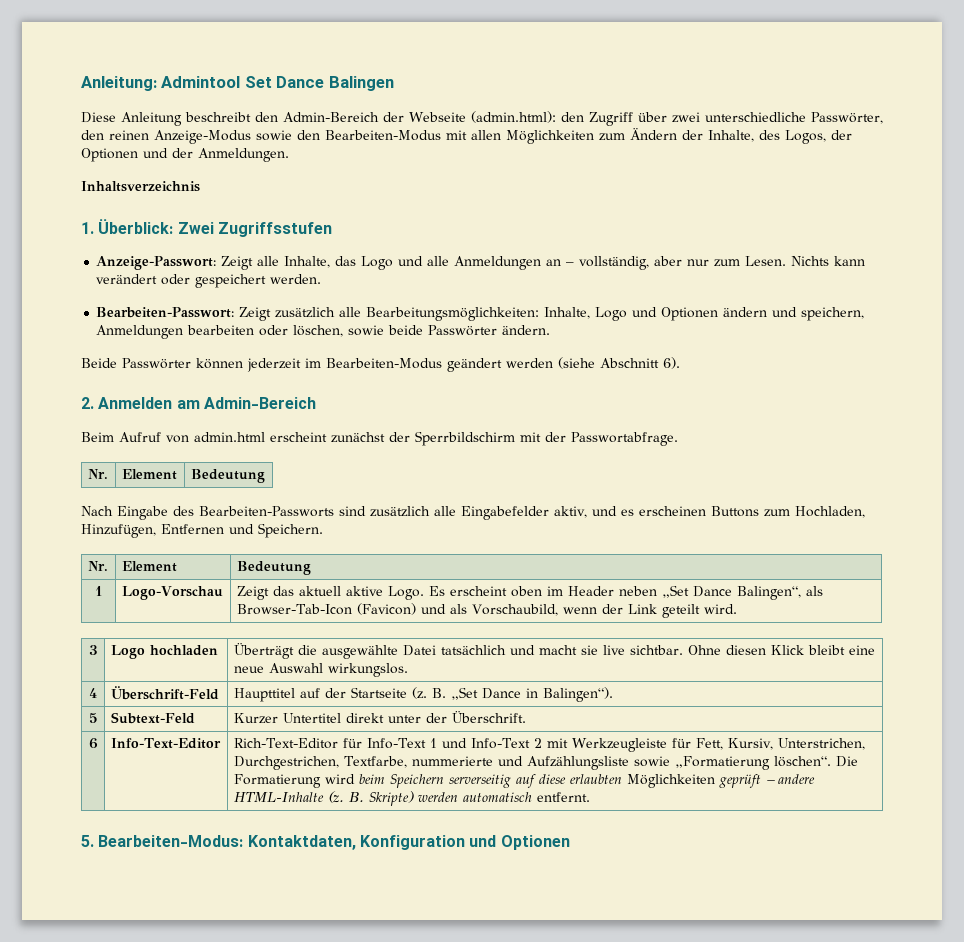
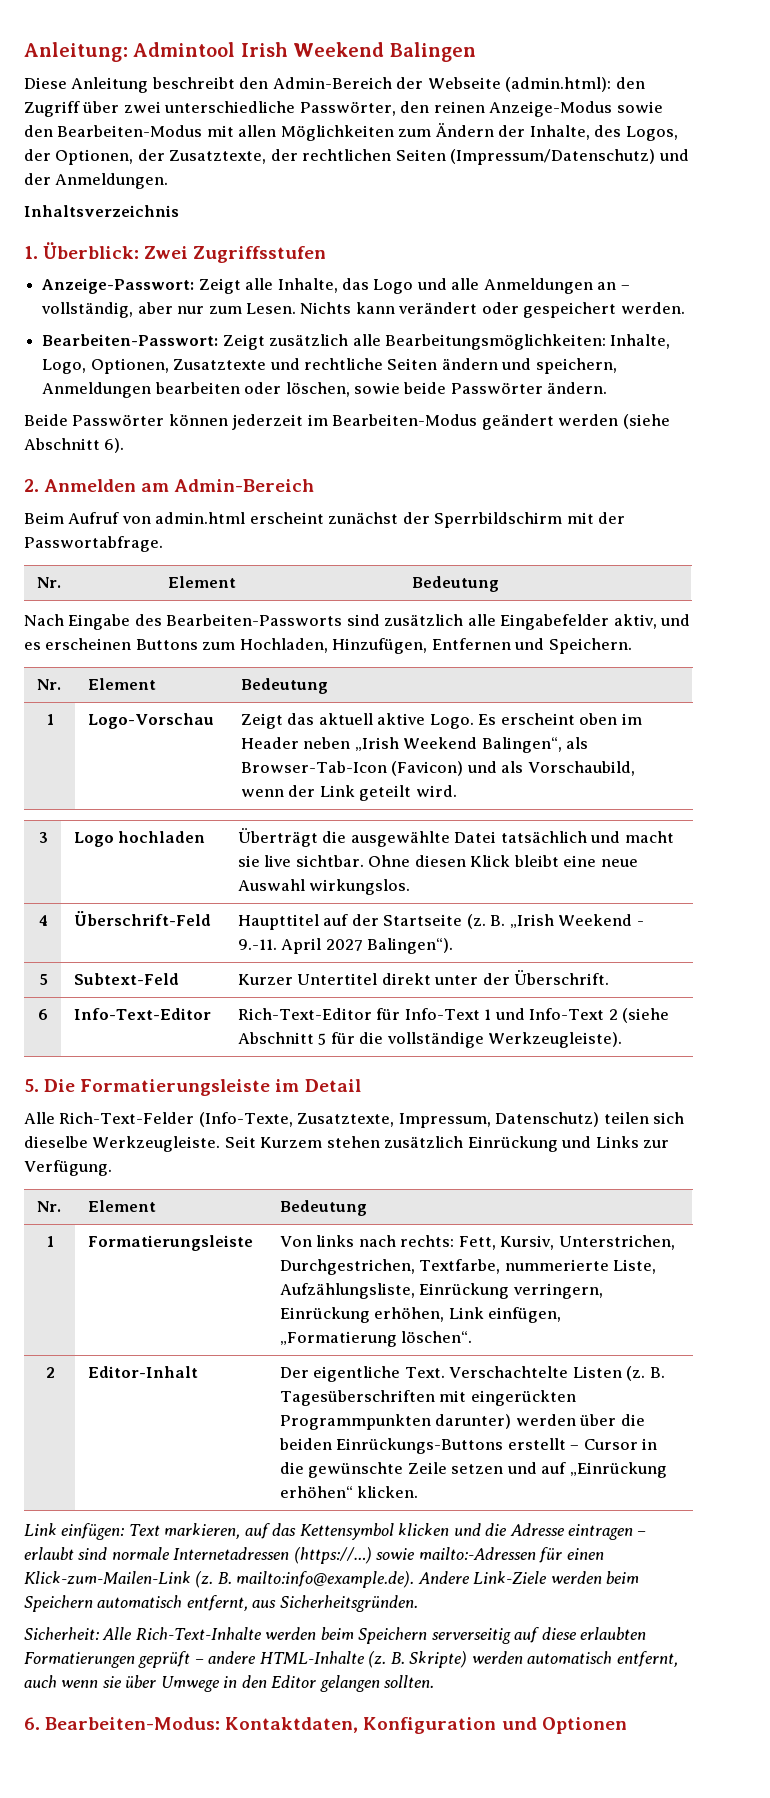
[244,76,325,88] Set Dance -> [240,42,385,57] Irish Weekend
[81,148,138,162] Optionen -> [55,149,656,165] Optionen, der Zusatztexte, der rechtlichen Seiten (Impressum/Datenschutz)
[595,307,719,321] Logo und Optionen -> [42,358,438,374] Logo, Optionen, Zusatztexte und rechtliche Seiten
[661,585,732,598] „Set Dance -> [354,737,478,751] „Irish Weekend
[450,687,538,700] „Set Dance in -> [509,914,644,928] [238,938,363,954] „Irish Weekend - 9.-11. April 2027
[546,738,691,752] mit Werkzeugleiste für -> [622,1008,670,1023] [238,1032,623,1048] [24,1079,361,1096] [24,1112,685,1128] [24,1136,670,1152] [24,1160,112,1176] [37,1201,62,1212] [88,1200,157,1212] [280,1200,368,1216] [46,1236,54,1247] [88,1235,254,1251] [280,1235,455,1247] (siehe Abschnitt 5 für die vollständige Werkzeugleiste). // 5. Die Formatierungsleiste im Detail // Alle Rich-Text-Felder (Info-Texte, Zusatztexte, Impressum, Datenschutz) teilen sich dieselbe Werkzeugleiste. Seit Kurzem stehen zusätzlich Einrückung und Links zur Verfügung. // Nr. | Element | Bedeutung // 1 | Formatierungsleiste | Von links nach rechts:
[497,756,858,770] [233,774,355,788] und Aufzählungsliste sowie „Formatierung löschen“. Die Formatierung wird -> [613,1259,657,1274] [280,1283,603,1299] [280,1307,562,1323] [280,1331,473,1347] [45,1367,55,1378] [88,1366,199,1378] [280,1366,665,1382] [280,1390,576,1406] [280,1414,645,1430] [279,1438,658,1454] [280,1462,667,1478] [280,1486,419,1498] [24,1523,647,1540] [24,1547,604,1564] [24,1571,640,1588] [24,1595,418,1612] [24,1627,317,1640] Liste, Aufzählungsliste, Einrückung verringern, Einrückung erhöhen, Link einfügen, „Formatierung löschen“. // 2 | Editor-Inhalt | Der eigentliche Text. Verschachtelte Listen (z. B. Tagesüberschriften mit eingerückten Programmpunkten darunter) werden über die beiden Einrückungs-Buttons erstellt – Cursor in die gewünschte Zeile setzen und auf „Einrückung erhöhen“ klicken. // Link einfügen: Text markieren, auf das Kettensymbol klicken und die Adresse eintragen – erlaubt sind normale Internetadressen (https://…) sowie mailto:-Adressen für einen Klick-zum-Mailen-Link (z. B. mailto:info@example.de). Andere Link-Ziele werden beim Speichern automatisch entfernt, aus Sicherheitsgründen. // Sicherheit: Alle Rich-Text-Inhalte werden
[626,774,715,788] Möglichkeiten -> [24,1652,135,1668] Formatierungen
[536,792,590,802] [81,835,94,847] entfernt. // 5. -> [616,1651,678,1667] [24,1675,435,1692] [24,1717,40,1730] entfernt, auch wenn sie über Umwege in den Editor gelangen sollten. // 6.

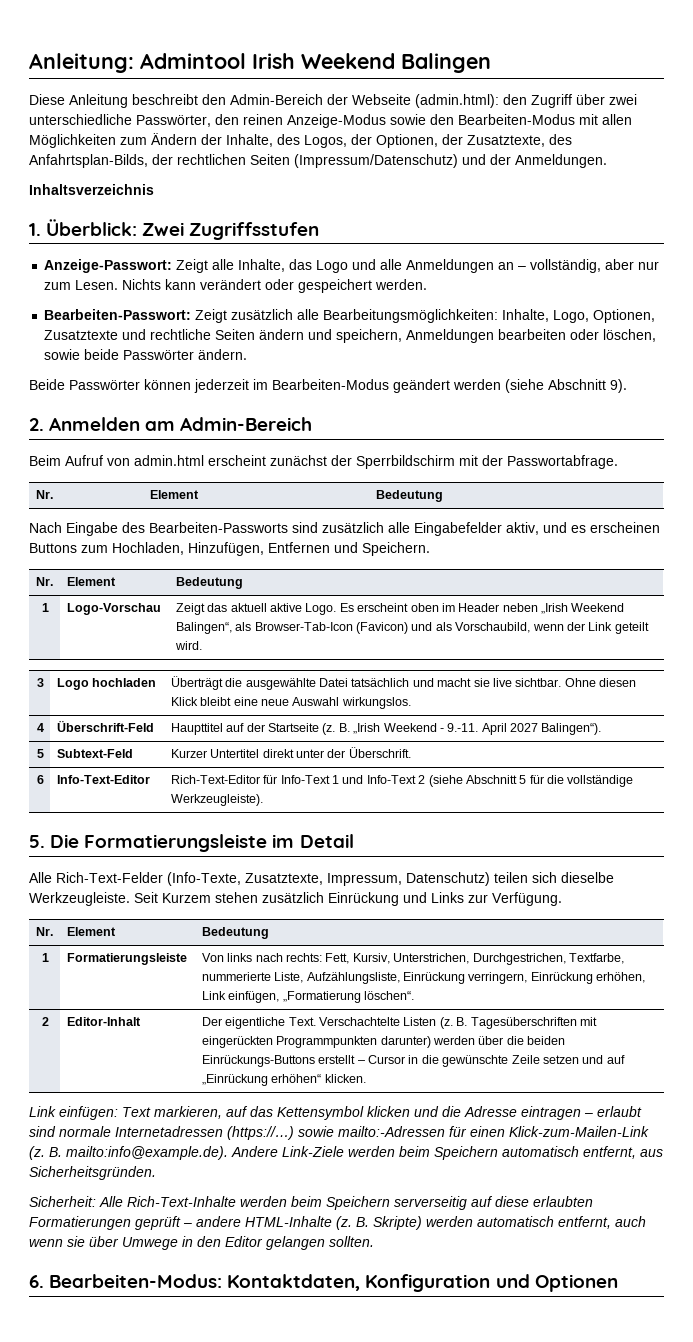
(267, 157) none -> [549,134,572,145] [29,154,148,168] des Anfahrtsplan-Bilds,
[104,438,125,453] 6). -> [610,379,627,393] 9).

